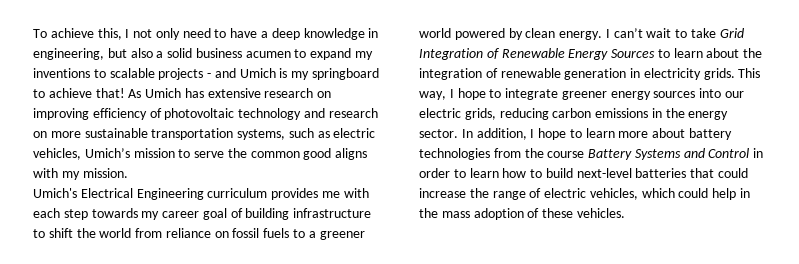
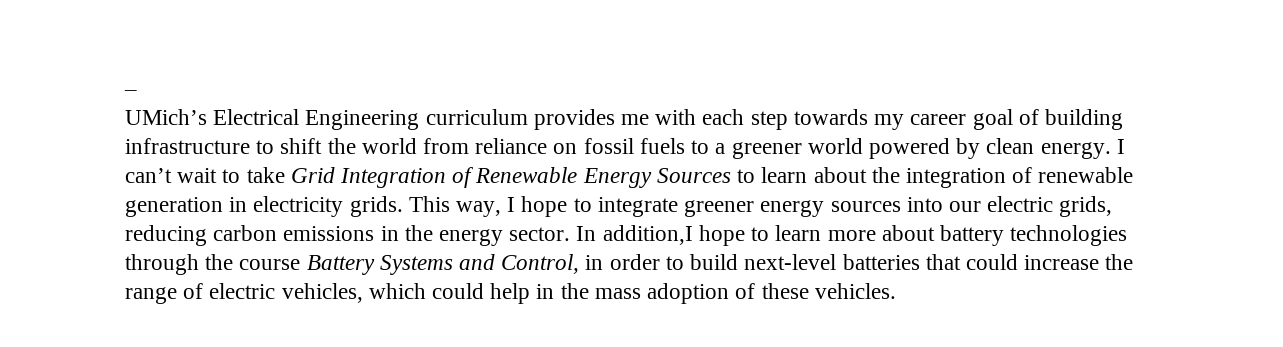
[33,28,379,40] [33,48,374,60] [33,68,380,80] [33,88,332,98] [33,108,378,120] [33,128,376,140] [33,148,368,160] [33,168,128,180] [33,188,77,198] To achieve this, I not only need to have a deep knowledge in engineering, but also a solid business acumen to expand my inventions to scalable projects - and Umich is my springboard to achieve that! As Umich has extensive research on improving efficiency of photovoltaic technology and research on more sustainable transportation systems, such as electric vehicles, Umich’s mission to serve the common good aligns with my mission. // Umich's -> [124,90,137,96] [125,109,207,125] – // UMich’s
[476,128,535,140] addition, I -> [602,225,693,245] addition,I
[493,148,521,158] from -> [125,254,199,275] through
[708,148,750,158] Control -> [501,254,580,274] Control,
[469,168,543,178] learn how to -> (684, 263) none

